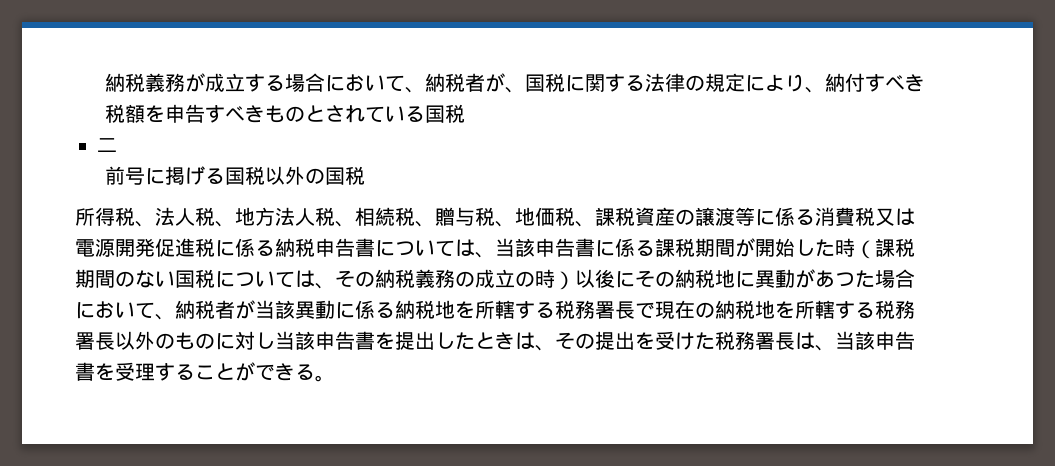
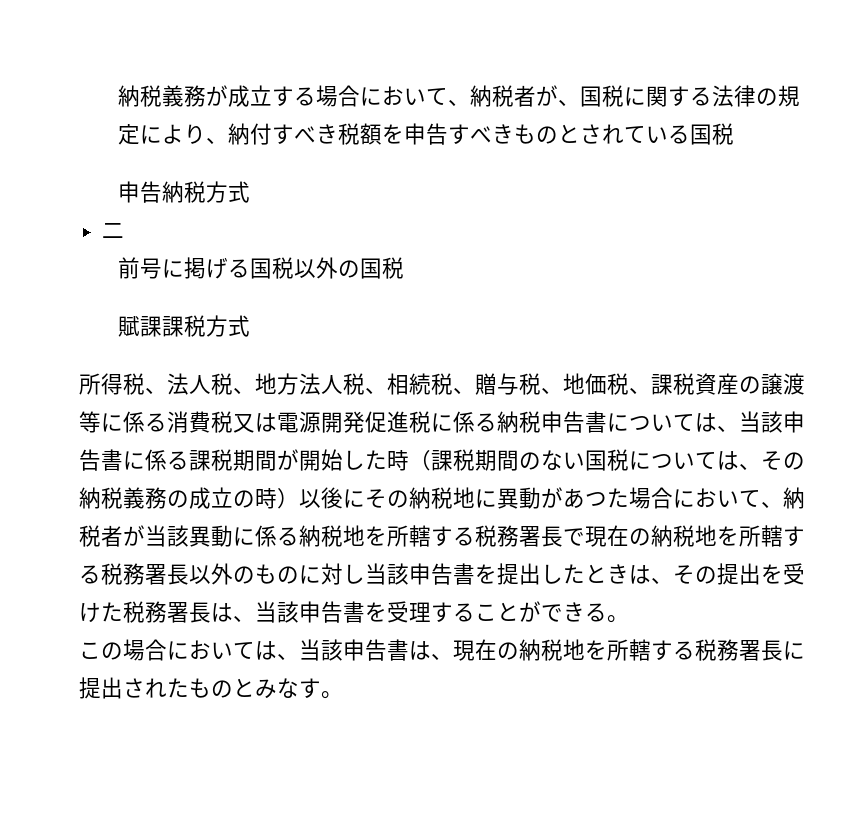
(465, 113) none -> [118,181,251,203] // 申告納税方式
(365, 175) none -> [118,315,251,337] // 賦課課税方式
(336, 378) none -> [78,639,805,661] [78,677,343,699] // この場合においては、当該申告書は、現在の納税地を所轄する税務署長に提出されたものとみなす。

